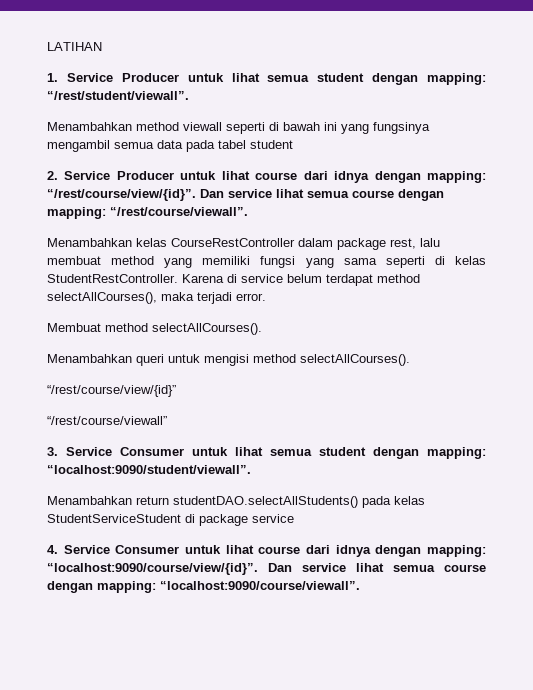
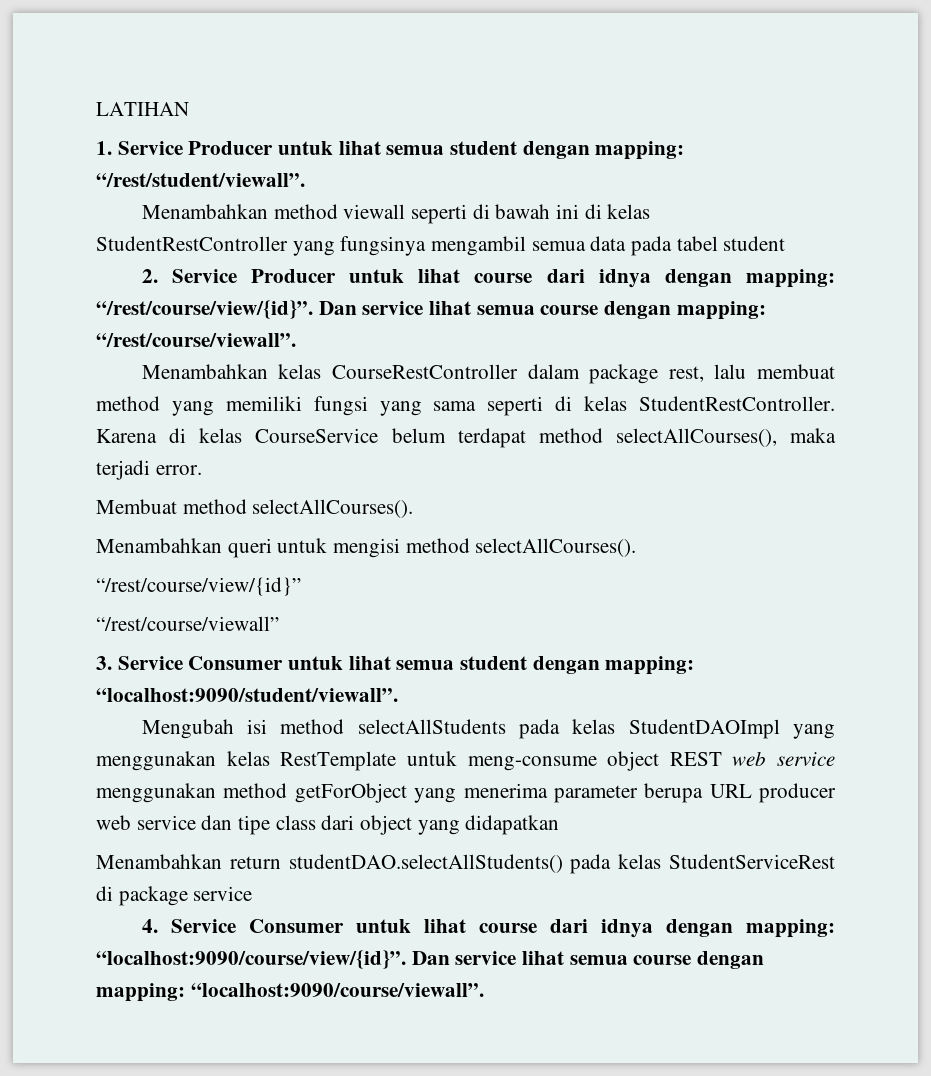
(337, 126) none -> [584,204,651,219] [96,236,288,251] di kelas StudentRestController
[241,274,283,283] service -> [199,428,379,443] kelas CourseService
(251, 469) none -> [141,719,836,739] [96,751,835,771] [96,783,836,803] [96,815,560,835] // Mengubah isi method selectAllStudents pada kelas StudentDAOImpl yang menggunakan kelas RestTemplate untuk meng-consume object REST web service menggunakan method getForObject yang menerima parameter berupa URL producer web service dan tipe class dari object yang didapatkan
[47,514,181,523] StudentServiceStudent -> [668,854,835,869] StudentServiceRest

